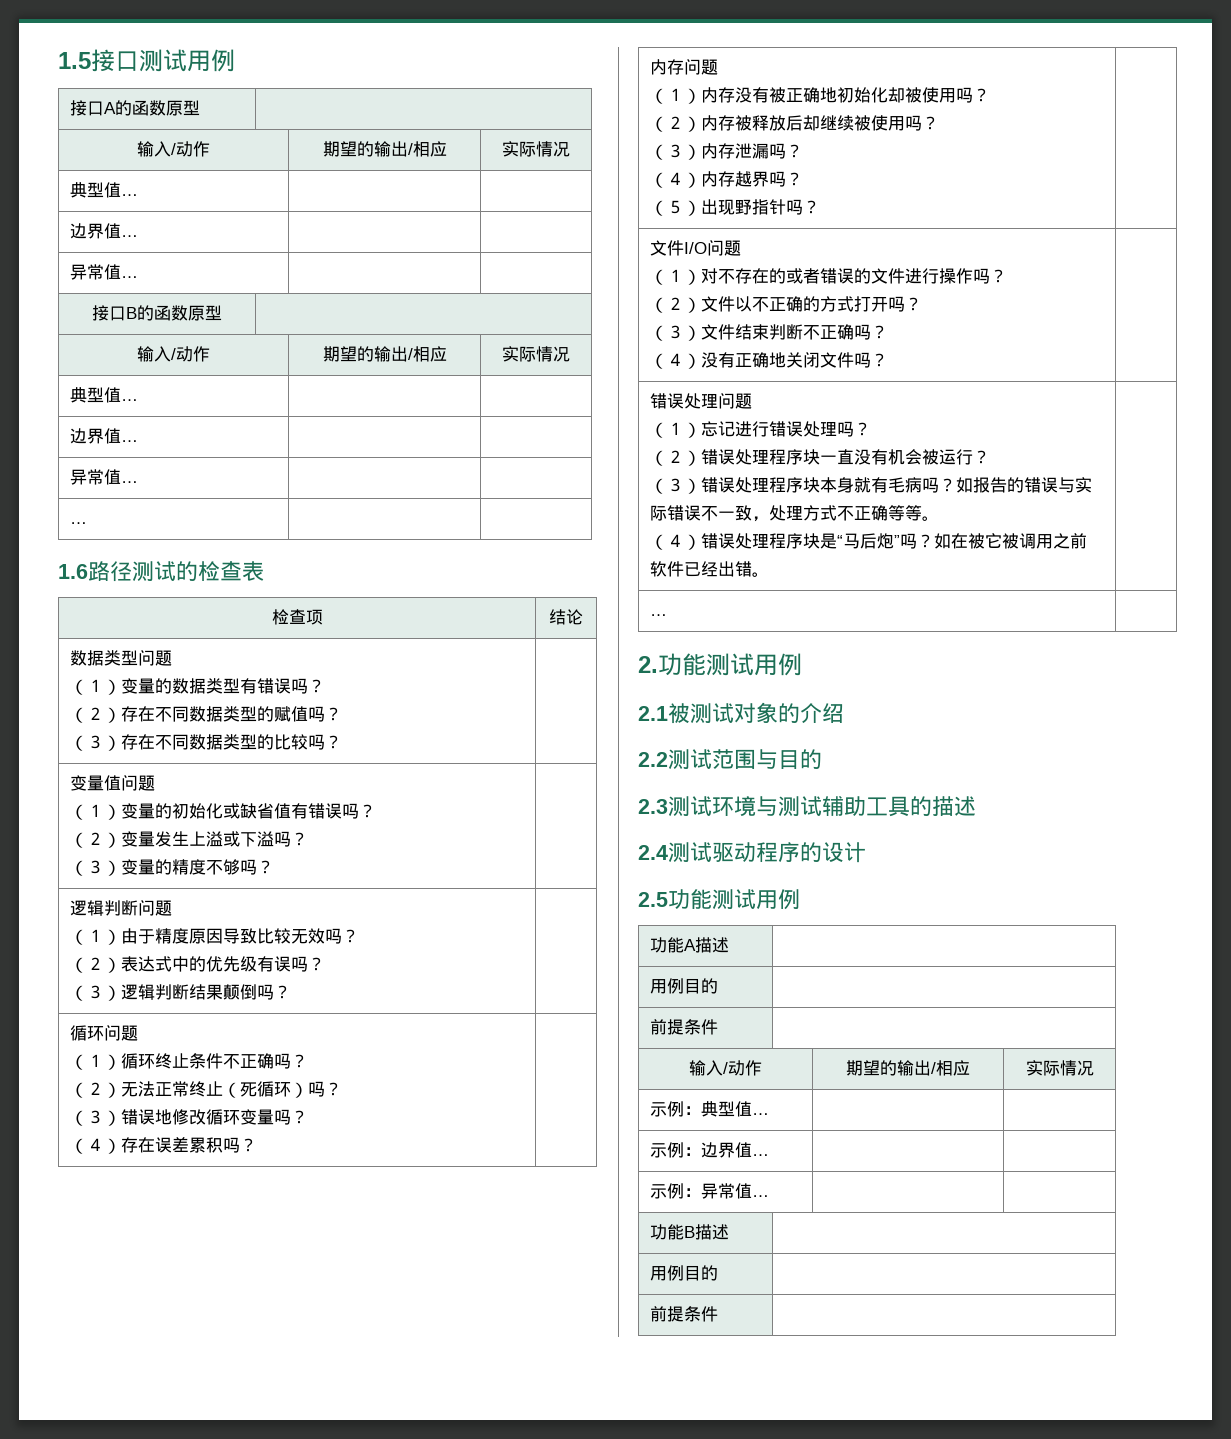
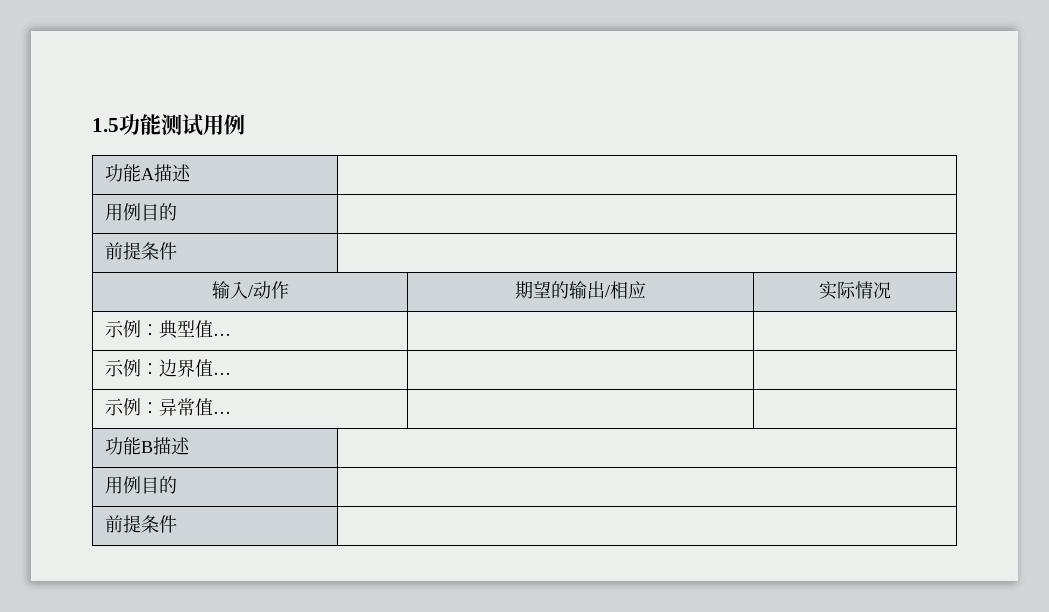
[91,49,235,72] [70,100,201,116] [137,141,210,157] [322,141,447,157] [502,141,570,157] [70,182,139,198] [70,223,139,239] [70,264,139,280] [92,305,222,321] [137,346,210,362] [322,346,447,362] [502,346,570,362] [70,387,139,403] [70,428,139,444] [70,469,139,485] [70,522,88,524] [58,561,264,582] [271,609,323,625] [549,609,583,625] [70,650,173,666] [70,678,326,695] [70,706,343,723] [70,734,343,751] [70,775,156,791] [70,803,377,820] [70,831,309,848] [70,859,275,876] [70,900,173,916] [70,928,360,945] [70,956,326,973] [70,984,292,1001] [70,1025,139,1041] [70,1053,309,1070] [70,1081,343,1098] [70,1109,309,1126] [70,1137,258,1154] [650,59,719,75] [650,87,991,104] [650,115,940,132] [650,143,804,160] [650,171,804,188] [650,199,821,216] [650,240,742,256] [650,268,1008,285] [650,296,923,313] [650,324,889,341] [650,352,889,369] [650,393,753,409] [650,421,872,438] [650,449,991,466] [650,477,1093,494] [650,505,940,522] [650,533,1088,550] [650,561,770,577] [650,614,668,616] [638,653,802,676] [638,702,844,724] [638,749,822,770] [638,795,976,817] [638,842,866,863] [638,892,668,907] 接口测试用例 // 接口A的函数原型 | // 输入/动作 | 期望的输出/相应 | 实际情况 // 典型值… | | // 边界值… | | // 异常值… | | // 接口B的函数原型 | // 输入/动作 | 期望的输出/相应 | 实际情况 // 典型值… | | // 边界值… | | // 异常值… | | // … | | // 1.6路径测试的检查表 // 检查项 | 结论 // 数据类型问题 // （１）变量的数据类型有错误吗？ // （２）存在不同数据类型的赋值吗？ // （３）存在不同数据类型的比较吗？ | // 变量值问题 // （１）变量的初始化或缺省值有错误吗？ // （２）变量发生上溢或下溢吗？ // （３）变量的精度不够吗？ | // 逻辑判断问题 // （１）由于精度原因导致比较无效吗？ // （２）表达式中的优先级有误吗？ // （３）逻辑判断结果颠倒吗？ | // 循环问题 // （１）循环终止条件不正确吗？ // （２）无法正常终止（死循环）吗？ // （３）错误地修改循环变量吗？ // （４）存在误差累积吗？ | // 内存问题 // （１）内存没有被正确地初始化却被使用吗？ // （２）内存被释放后却继续被使用吗？ // （３）内存泄漏吗？ // （４）内存越界吗？ // （５）出现野指针吗？ | // 文件I/O问题 // （１）对不存在的或者错误的文件进行操作吗？ // （２）文件以不正确的方式打开吗？ // （３）文件结束判断不正确吗？ // （４）没有正确地关闭文件吗？ | // 错误处理问题 // （１）忘记进行错误处理吗？ // （２）错误处理程序块一直没有机会被运行？ // （３）错误处理程序块本身就有毛病吗？如报告的错误与实际错误不一致，处理方式不正确等等。 // （４）错误处理程序块是“马后炮”吗？如在被它被调用之前软件已经出错。 | // … | // 2.功能测试用例 // 2.1被测试对象的介绍 // 2.2测试范围与目的 // 2.3测试环境与测试辅助工具的描述 // 2.4测试驱动程序的设计 // 2.5 -> (119, 125) none

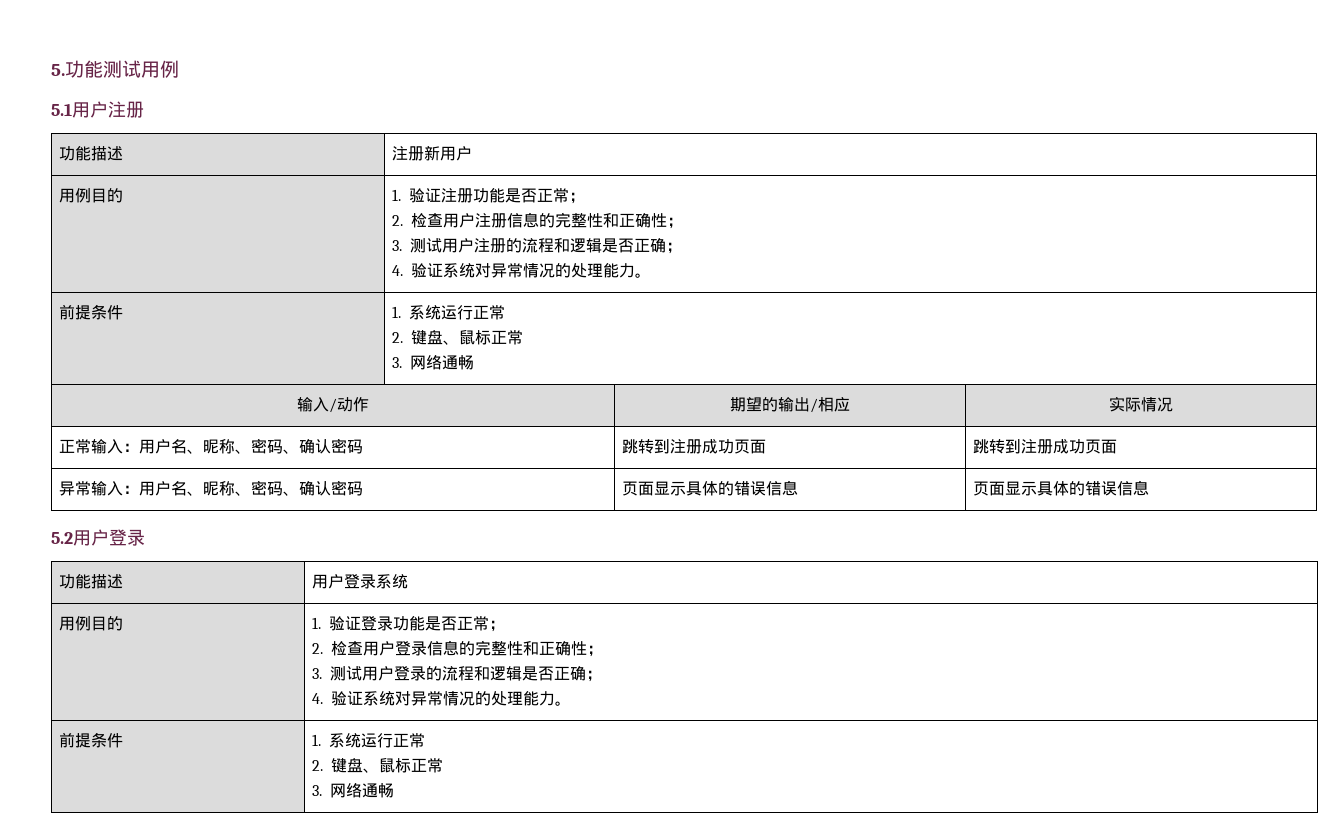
[92,118,119,132] 1.5 -> [51,64,65,76] 5.
[105,164,192,182] [105,203,178,221] [105,242,178,260] // 功能A描述 | // 用例目的 | // 前提条件 | -> [51,101,144,118] [59,146,124,161] [392,145,473,161] [59,188,124,203] [392,188,586,204] [392,212,684,229] [392,238,683,254] [392,263,652,278] [59,304,124,320] [392,305,506,320] [392,330,524,345] [392,355,475,370] // 5.1用户注册 // 功能描述 | 注册新用户 // 用例目的 | 1.验证注册功能是否正常； // 2.检查用户注册信息的完整性和正确性； // 3.测试用户注册的流程和逻辑是否正确； // 4.验证系统对异常情况的处理能力。 // 前提条件 | 1.系统运行正常 // 2.键盘、鼠标正常 // 3.网络通畅
[105,320,232,339] [105,359,232,377] [105,398,232,416] [105,437,191,455] [105,476,178,494] [105,515,178,533] 示例：典型值… | | // 示例：边界值… | | // 示例：异常值… | | // 功能B描述 | // 用例目的 | // 前提条件 | -> [59,438,364,454] [622,439,767,454] [973,439,1118,454] [59,480,364,496] [622,480,799,496] [973,480,1150,496] [51,529,145,546] [59,574,124,589] [312,574,409,589] [59,616,124,631] [312,616,506,632] [312,640,604,657] [312,666,603,682] [312,691,572,706] [59,732,124,748] [312,733,426,748] [312,758,444,773] [312,783,395,798] 正常输入：用户名、昵称、密码、确认密码 | 跳转到注册成功页面 | 跳转到注册成功页面 // 异常输入：用户名、昵称、密码、确认密码 | 页面显示具体的错误信息 | 页面显示具体的错误信息 // 5.2用户登录 // 功能描述 | 用户登录系统 // 用例目的 | 1.验证登录功能是否正常； // 2.检查用户登录信息的完整性和正确性； // 3.测试用户登录的流程和逻辑是否正确； // 4.验证系统对异常情况的处理能力。 // 前提条件 | 1.系统运行正常 // 2.键盘、鼠标正常 // 3.网络通畅

